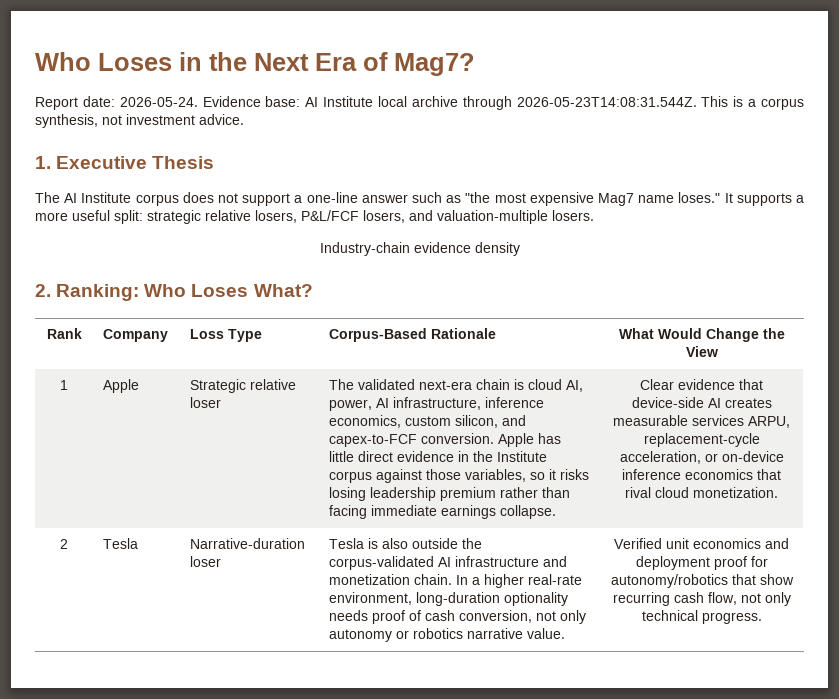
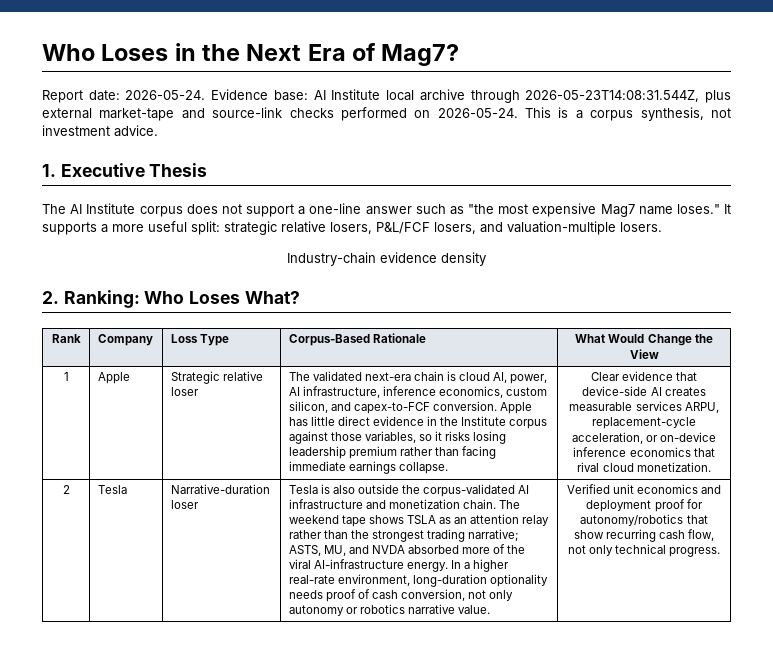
[516,97,697,107] 2026-05-23T14:08:31.544Z. -> [525,90,732,103] [42,107,518,121] 2026-05-23T14:08:31.544Z, plus external market-tape and source-link checks performed on 2026-05-24.
(452, 579) none -> [498,500,520,509] [288,514,550,527] [288,529,519,542] [288,544,526,556] [288,559,448,572] The weekend tape shows TSLA as an attention relay rather than the strongest trading narrative; ASTS, MU, and NVDA absorbed more of the viral AI-infrastructure energy.

